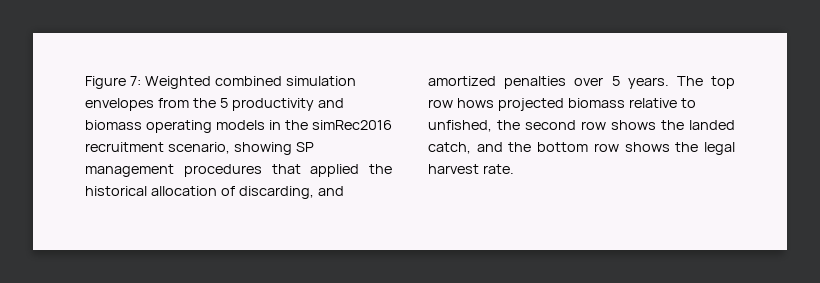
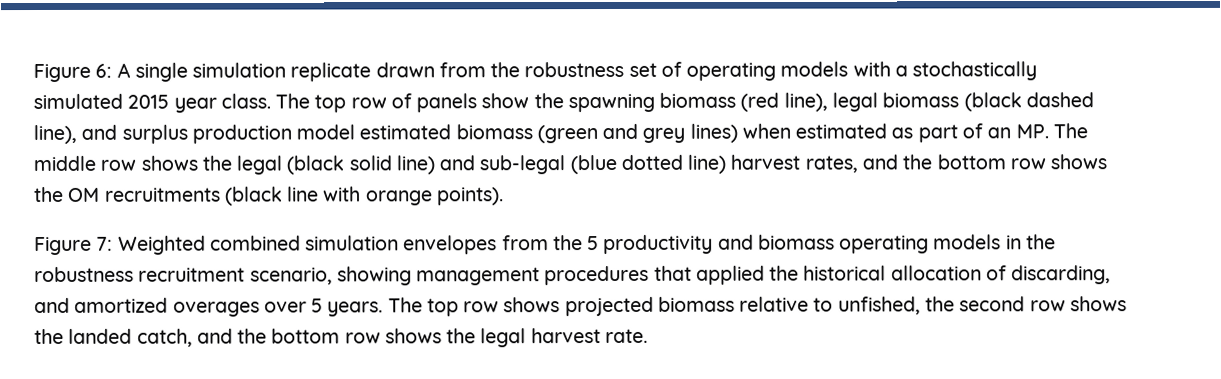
[85,76,126,89] Figure -> [33,61,1038,83] [33,92,1094,113] [33,123,1088,145] [33,154,1108,175] [33,186,504,206] [34,236,92,256] Figure 6: A single simulation replicate drawn from the robustness set of operating models with a stochastically simulated 2015 year class. The top row of panels show the spawning biomass (red line), legal biomass (black dashed line), and surplus production model estimated biomass (green and grey lines) when estimated as part of an MP. The middle row shows the legal (black solid line) and sub-legal (blue dotted line) harvest rates, and the bottom row shows the OM recruitments (black line with orange points). // Figure
[312,120,392,130] simRec2016 -> [34,266,134,283] robustness
[295,142,314,152] SP -> (412, 276) none
[504,76,567,89] penalties -> [172,301,260,317] overages
[456,98,494,108] hows -> [503,297,561,313] shows

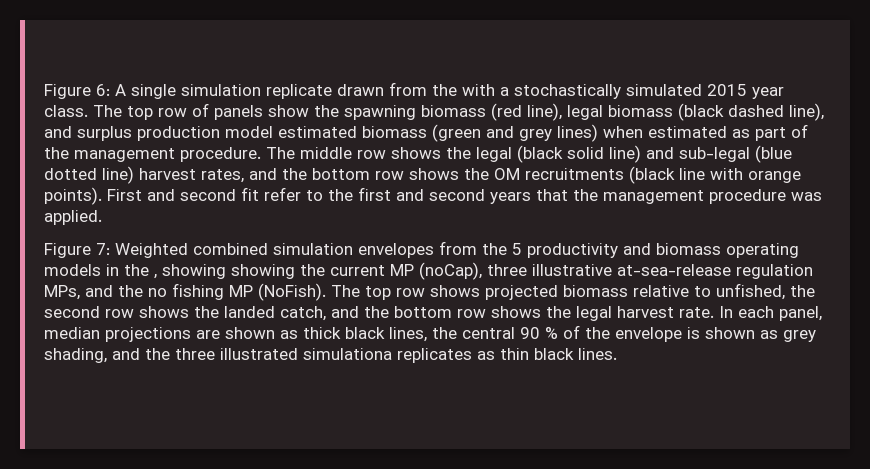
[524,61,849,81] robustness set of operating models -> (457, 90) none
[987,124,1049,139] an MP. -> [44,147,261,162] the management procedure.
(504, 196) none -> [107,187,822,204] [44,210,102,225] First and second fit refer to the first and second years that the management procedure was applied.
[34,265,1112,286] [34,297,384,317] robustness recruitment scenario, showing management procedures that applied the historical allocation of discarding, and amortized overages over 5 years. -> [154,262,813,280] [44,283,326,301] , showing showing the current MP (noCap), three illustrative at-sea-release regulation MPs, and the no fishing MP (NoFish).
(648, 336) none -> [719,306,822,321] [44,325,816,342] [44,348,617,363] In each panel, median projections are shown as thick black lines, the central 90 % of the envelope is shown as grey shading, and the three illustrated simulationa replicates as thin black lines.

